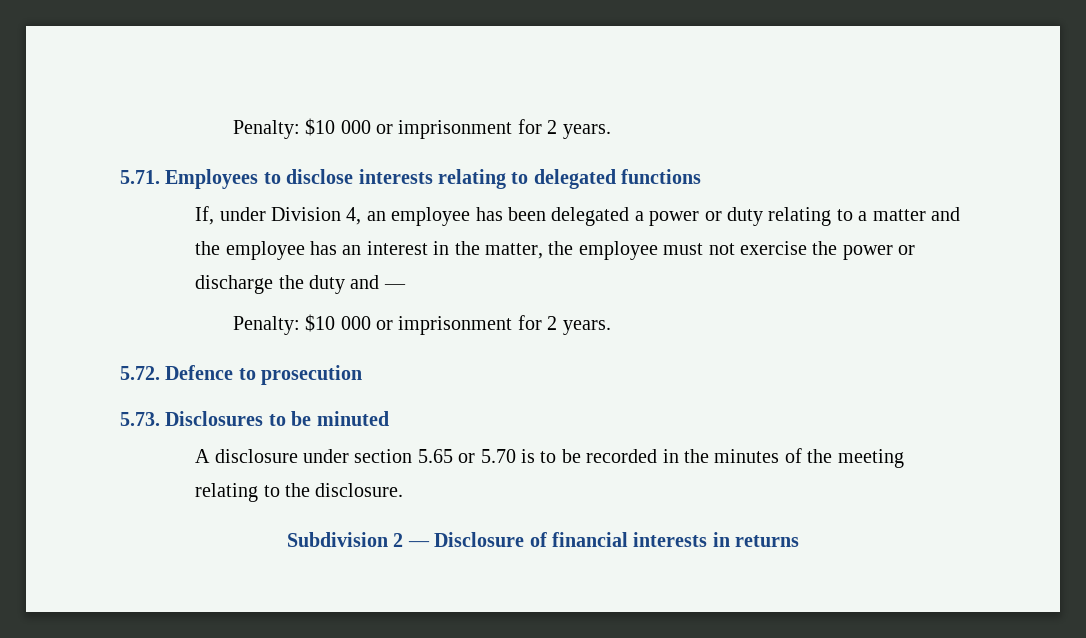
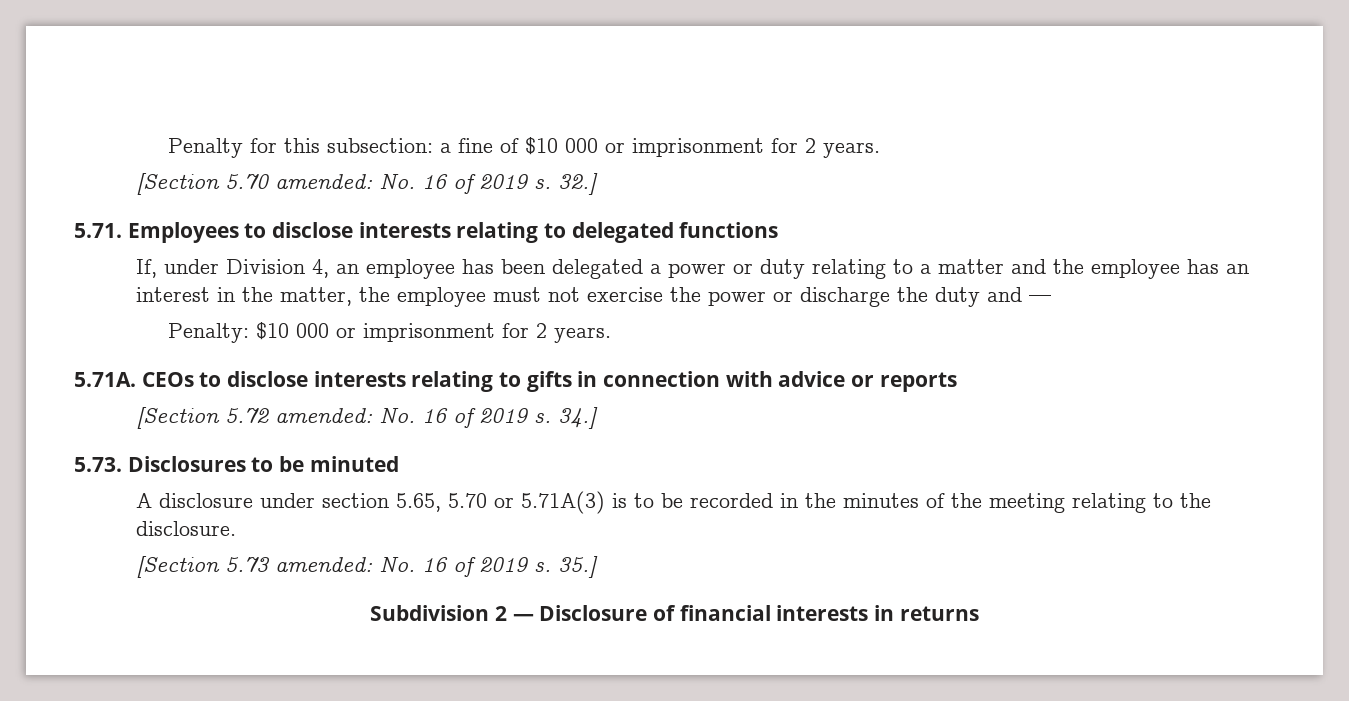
[232,118,611,139] Penalty: $10 000 or imprisonment for 2 years. -> [167,137,880,158] [136,173,599,195] Penalty for this subsection: a fine of $10 000 or imprisonment for 2 years. // [Section 5.70 amended: No. 16 of 2019 s. 32.]
[120,365,363,385] 5.72. Defence to prosecution -> [74,371,957,392] [136,407,599,429] 5.71A. CEOs to disclose interests relating to gifts in connection with advice or reports // [Section 5.72 amended: No. 16 of 2019 s. 34.]
[417,449,516,463] 5.65 or 5.70 -> [396,491,606,514] 5.65, 5.70 or 5.71A(3)
(404, 490) none -> [136,556,599,578] // [Section 5.73 amended: No. 16 of 2019 s. 35.]

